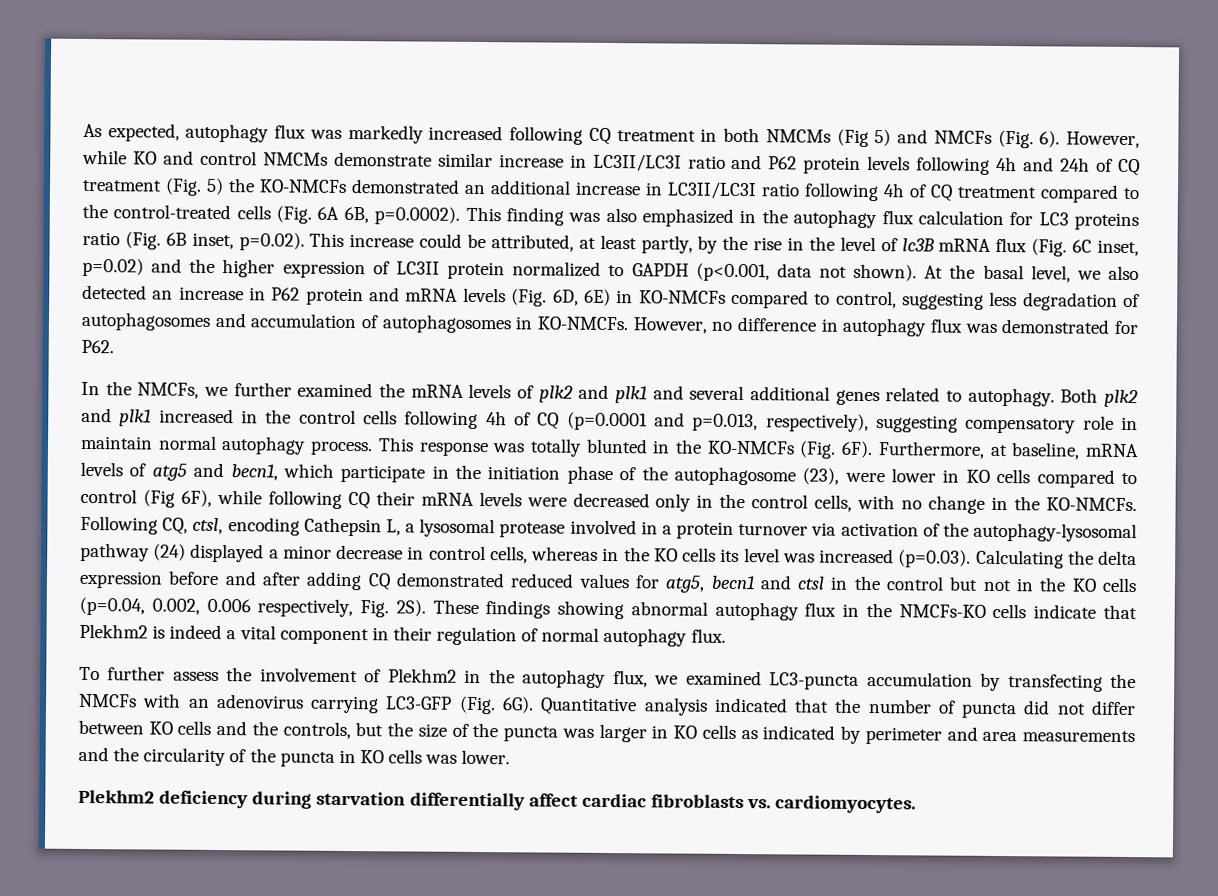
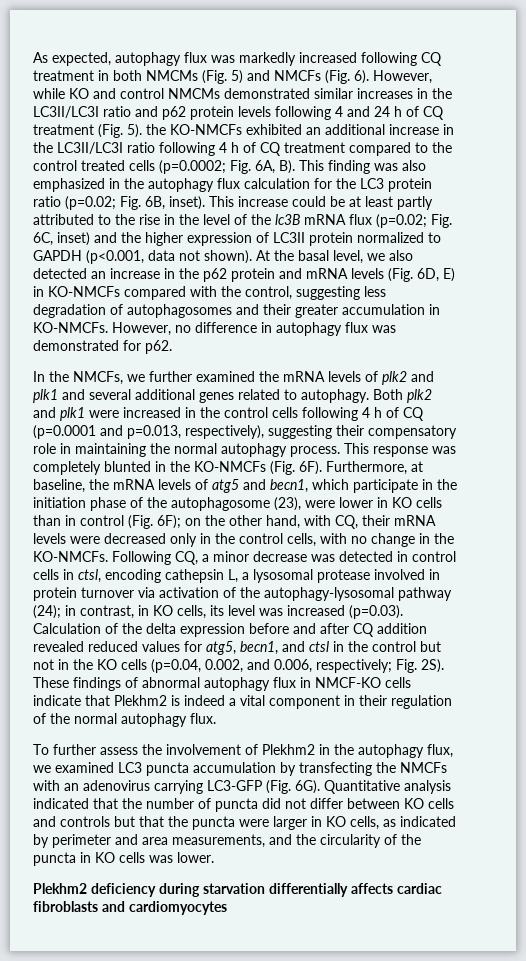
[836,128,869,147] (Fig -> [202,70,227,84] (Fig.
[333,151,587,168] demonstrate similar increase in -> [224,88,452,99] demonstrated similar increases in the
[768,156,798,170] P62 -> [162,106,186,120] p62
[996,156,1091,172] 4h and 24h -> [335,106,402,117] 4 and 24 h
[206,177,460,196] 5) the KO-NMCFs demonstrated -> [127,124,302,138] 5). the KO-NMCFs exhibited
(663, 189) none -> [33,142,53,153] the
[883,183,905,198] 4h -> [219,142,239,153] 4 h
[113,204,461,225] control-treated cells (Fig. 6A 6B, p=0.0002). -> [33,160,295,174] control treated cells (p=0.0002; Fig. 6A, B).
[1038,212,1139,231] [82,231,305,251] LC3 proteins ratio (Fig. 6B inset, p=0.02). -> [336,178,432,192] [33,196,205,210] the LC3 protein ratio (p=0.02; Fig. 6B, inset).
[490,234,574,252] attributed, -> (345, 201) none
[640,235,719,254] partly, by -> [397,196,433,210] [33,214,111,225] partly attributed to
(898, 245) none -> [251,214,271,225] the
[1031,238,1139,257] [82,257,144,277] (Fig. 6C inset, p=0.02) -> [376,214,452,228] [33,232,90,246] (p=0.02; Fig. 6C, inset)
[271,287,301,301] P62 -> [179,268,227,282] the p62
[583,288,611,307] 6E) -> [443,268,455,282] E)
[814,293,831,305] to -> [190,286,241,297] with the
[250,313,512,334] accumulation of autophagosomes -> [263,304,425,318] their greater accumulation
[81,339,114,354] P62. -> [145,340,172,354] p62.
(152, 418) none -> [89,410,119,418] were
[485,411,507,426] 4h -> [362,407,382,418] 4 h
(958, 424) none -> [336,425,364,436] their
[80,435,153,450] maintain -> [75,443,170,457] maintaining the
[529,438,582,457] totally -> [33,461,101,475] completely
(1081, 451) none -> [89,479,109,490] the
[1036,469,1138,488] [80,488,370,510] compared to control (Fig 6F), while following CQ -> [33,515,358,529] than in control (Fig. 6F); on the other hand, with CQ,
(189, 526) none -> [202,551,456,562] [33,569,74,580] a minor decrease was detected in control cells in
[303,517,382,537] Cathepsin -> [165,569,224,583] cathepsin
[661,525,672,535] a -> (440, 574) none
[153,543,717,564] (24) displayed a minor decrease in control cells, whereas in the KO cells -> [33,605,206,619] (24); in contrast, in KO cells,
[975,549,1064,569] Calculating -> [33,623,118,634] Calculation of
[306,571,505,591] adding CQ demonstrated -> [353,623,427,637] [33,641,84,652] CQ addition revealed
[710,575,755,590] becn1 -> [240,641,278,655] becn1,
[206,598,354,618] 0.006 respectively, -> [247,659,392,673] and 0.006, respectively;
[557,600,625,620] showing -> [125,677,138,688] of
[865,602,986,618] the NMCFs-KO -> [315,677,381,688] NMCF-KO
(539, 635) none -> [50,713,70,724] the
[769,672,860,690] LC3-puncta -> [118,762,189,776] LC3 puncta
[251,721,594,742] the controls, but the size of the puncta was -> [60,816,269,830] controls but that the puncta were
[701,724,736,739] cells -> [350,816,379,830] cells,
[1022,730,1136,743] measurements -> [172,834,265,848] measurements,
[528,793,578,807] affect -> [351,883,393,894] affects
[747,795,917,814] vs. cardiomyocytes. -> [102,901,227,915] and cardiomyocytes

